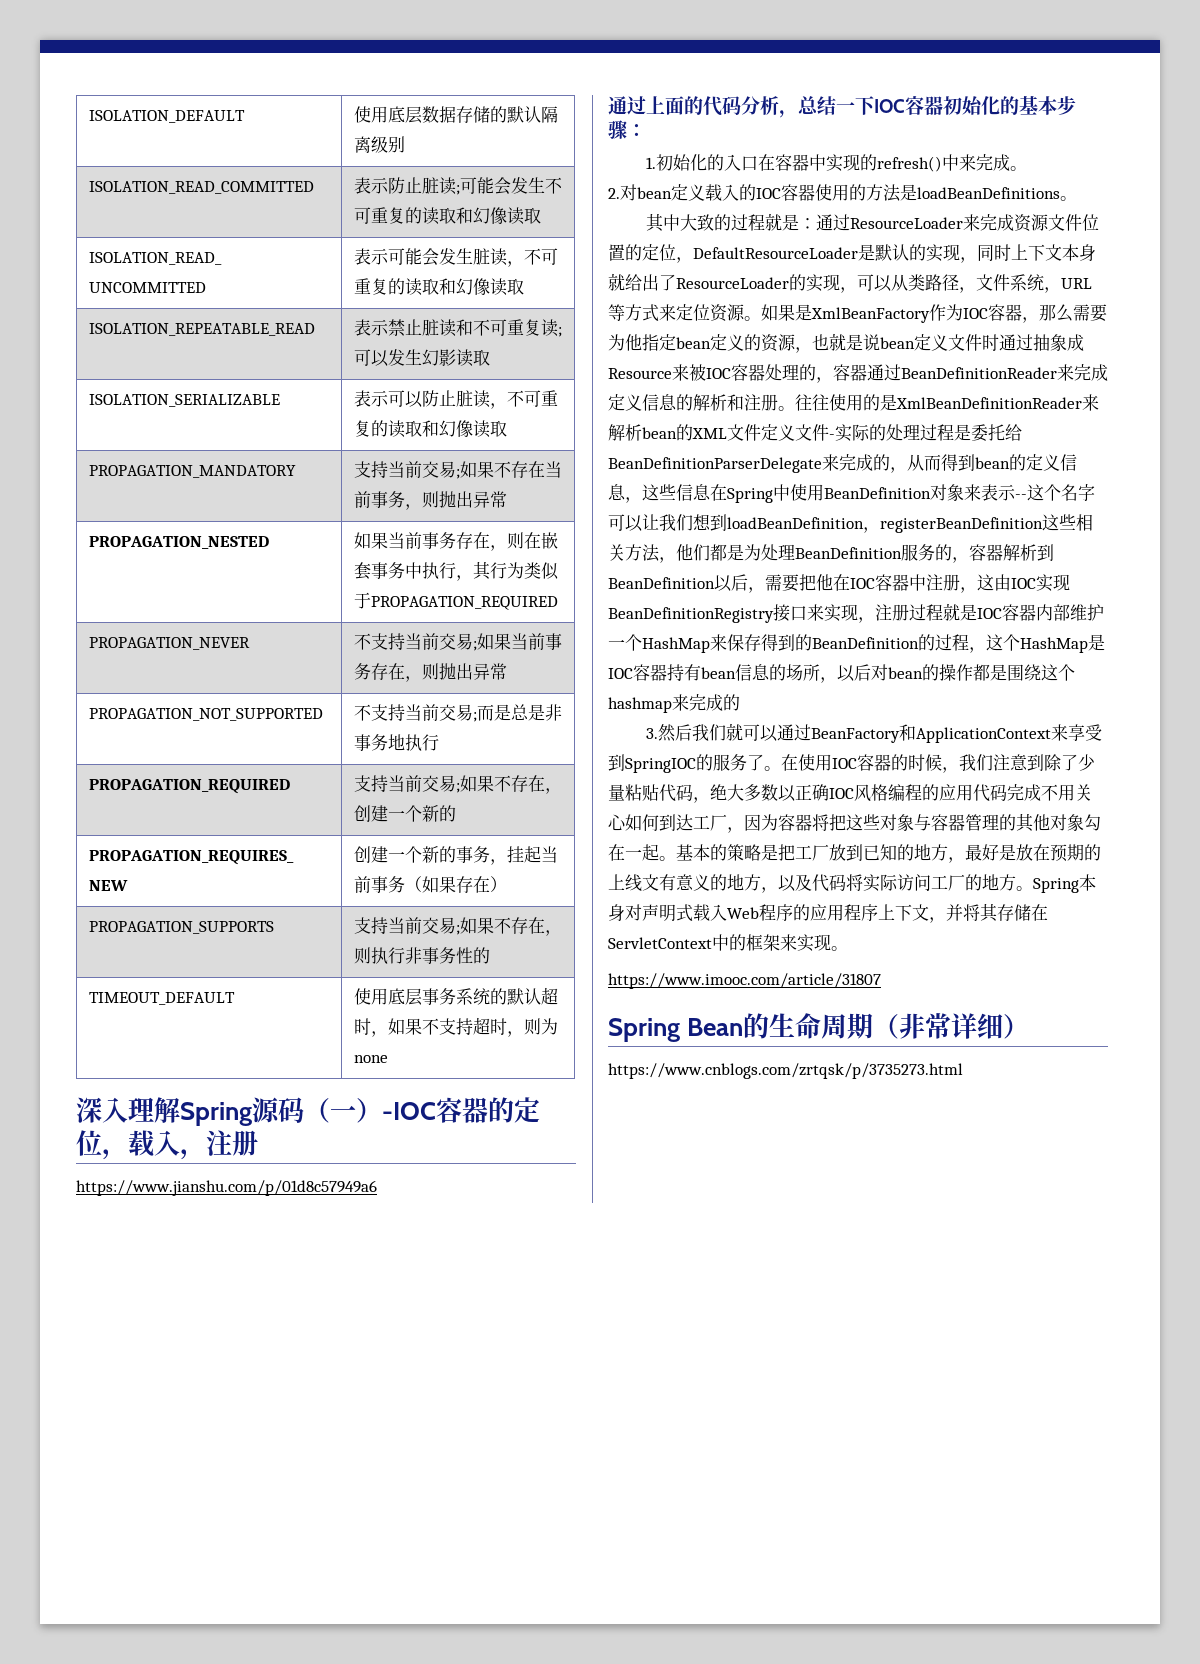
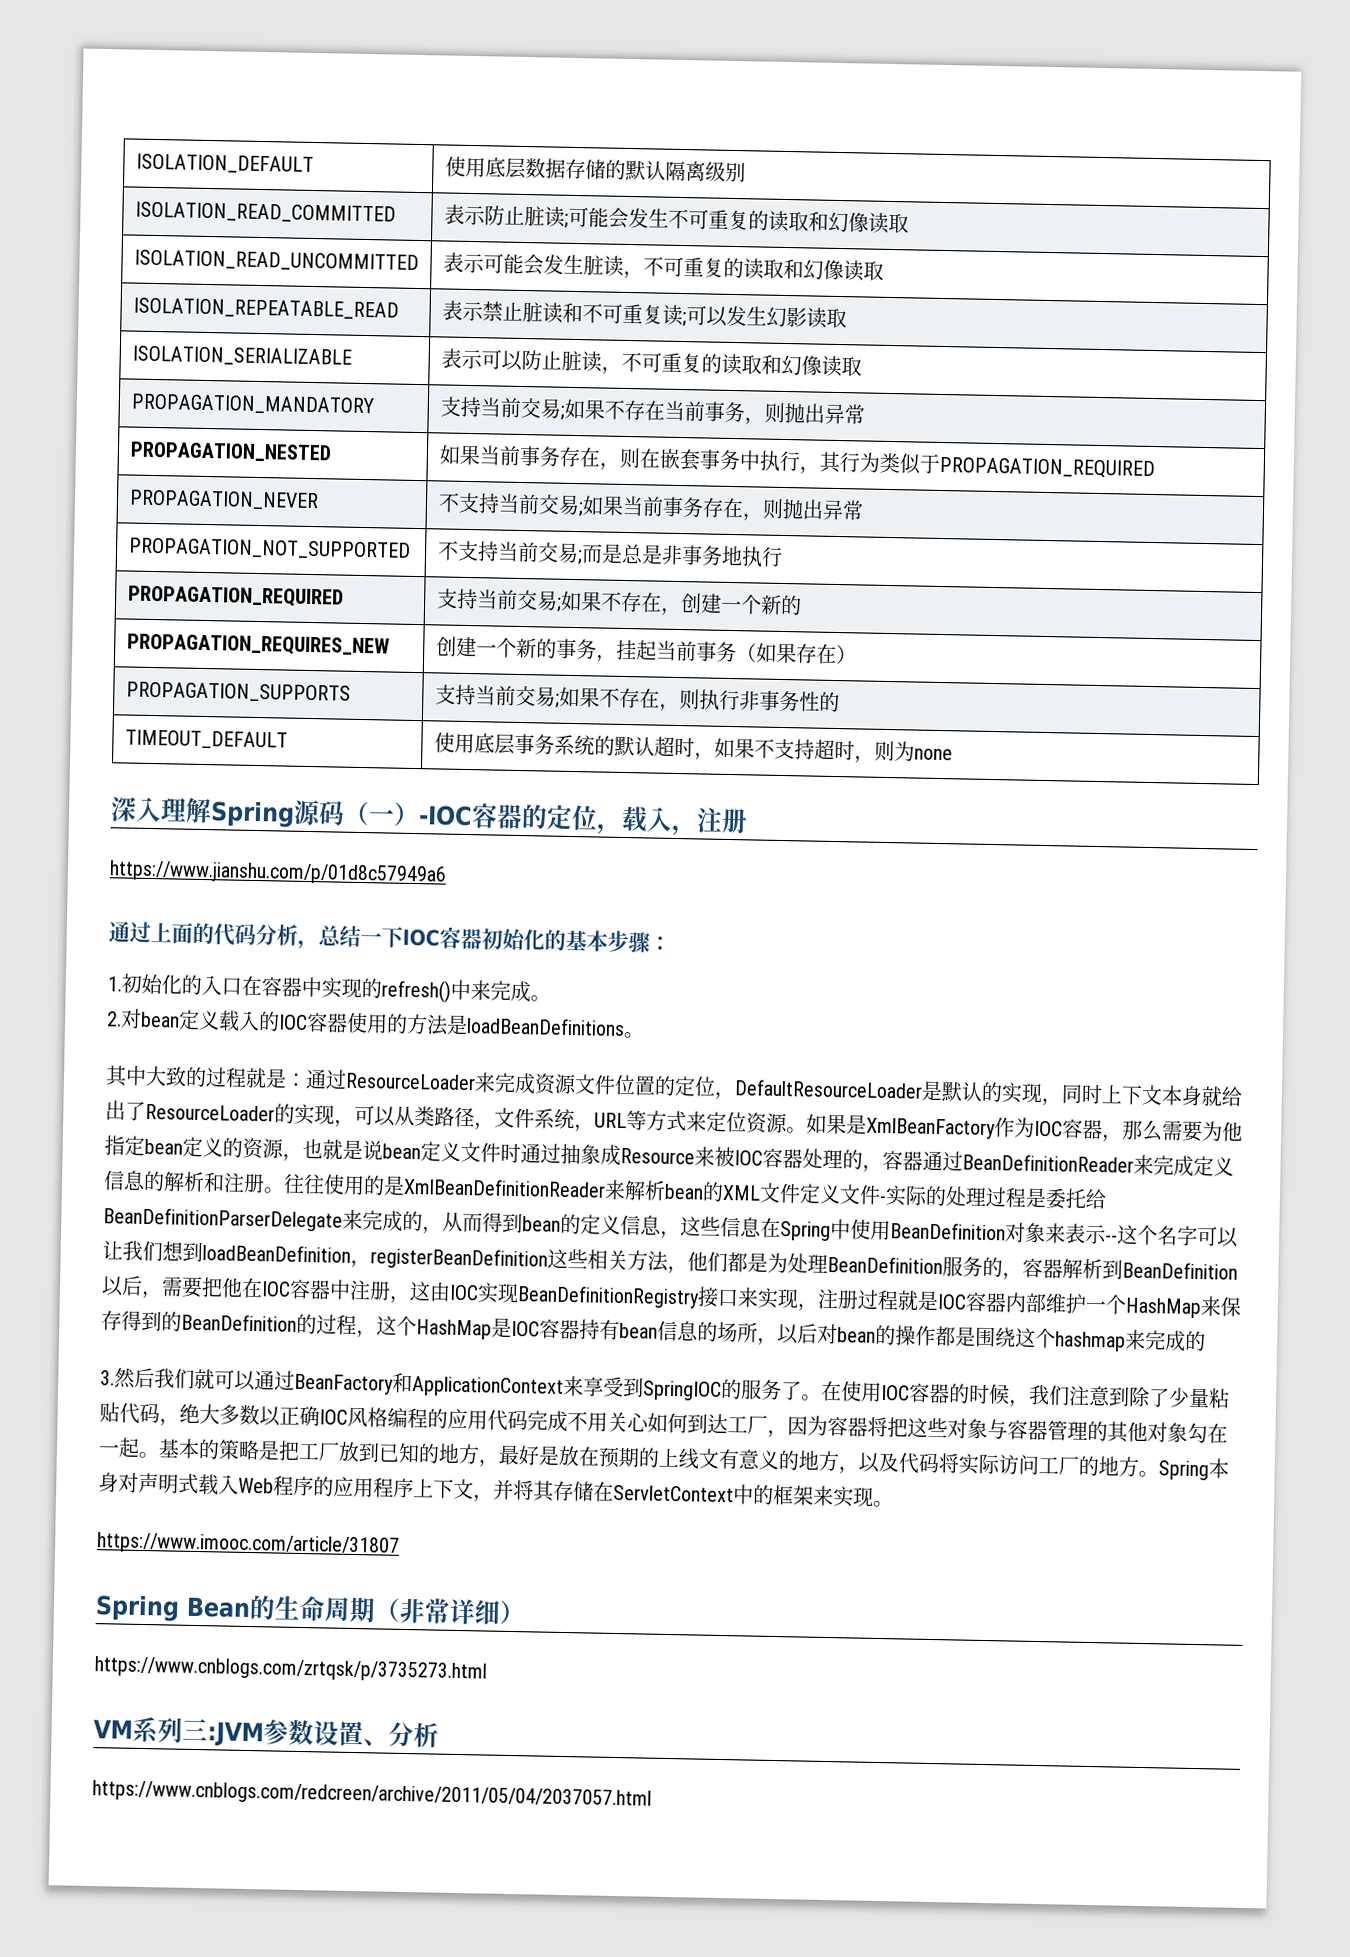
(963, 1071) none -> [93,1716,439,1748] [92,1780,652,1810] // VM系列三:JVM参数设置、分析 // https://www.cnblogs.com/redcreen/archive/2011/05/04/2037057.html

